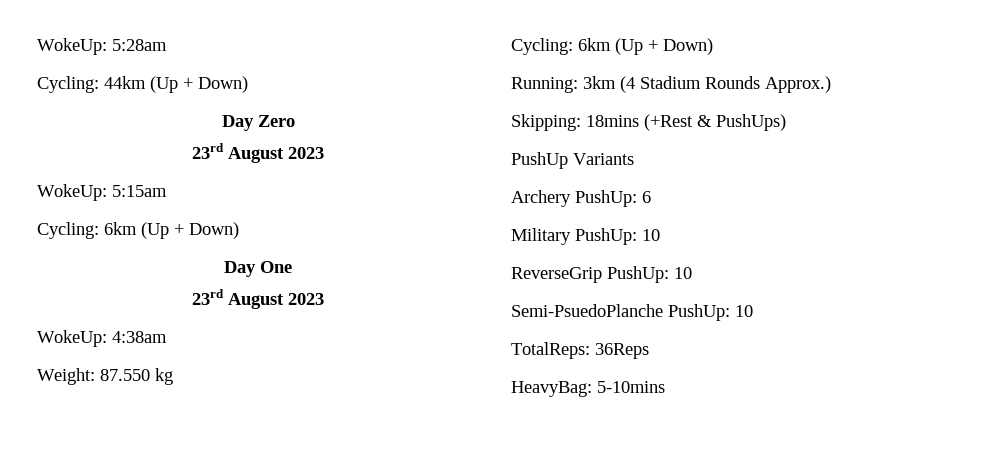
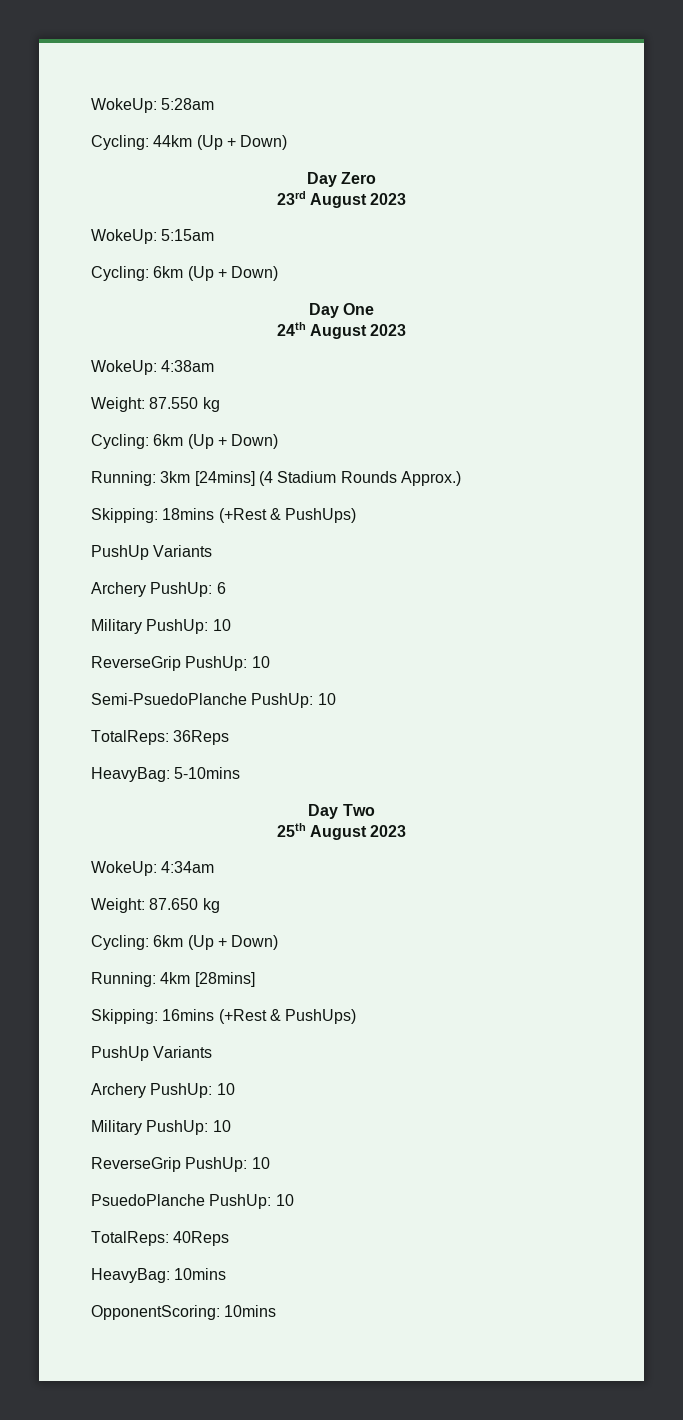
[192,289,224,305] 23rd -> [276,322,306,336] 24th
(616, 82) none -> [194,471,255,486] [24mins]
(665, 387) none -> [308,804,375,819] [276,823,407,840] [91,861,215,876] [91,898,220,913] [91,935,279,950] [91,972,255,987] [91,1009,357,1024] [91,1046,213,1061] [91,1083,235,1098] [91,1120,231,1135] [91,1157,270,1172] [91,1194,294,1209] [91,1231,230,1246] [91,1268,227,1283] [91,1305,277,1320] // Day Two // 25th August 2023 // WokeUp: 4:34am // Weight: 87.650 kg // Cycling: 6km (Up + Down) // Running: 4km [28mins] // Skipping: 16mins (+Rest & PushUps) // PushUp Variants // Archery PushUp: 10 // Military PushUp: 10 // ReverseGrip PushUp: 10 // PsuedoPlanche PushUp: 10 // TotalReps: 40Reps // HeavyBag: 10mins // OpponentScoring: 10mins

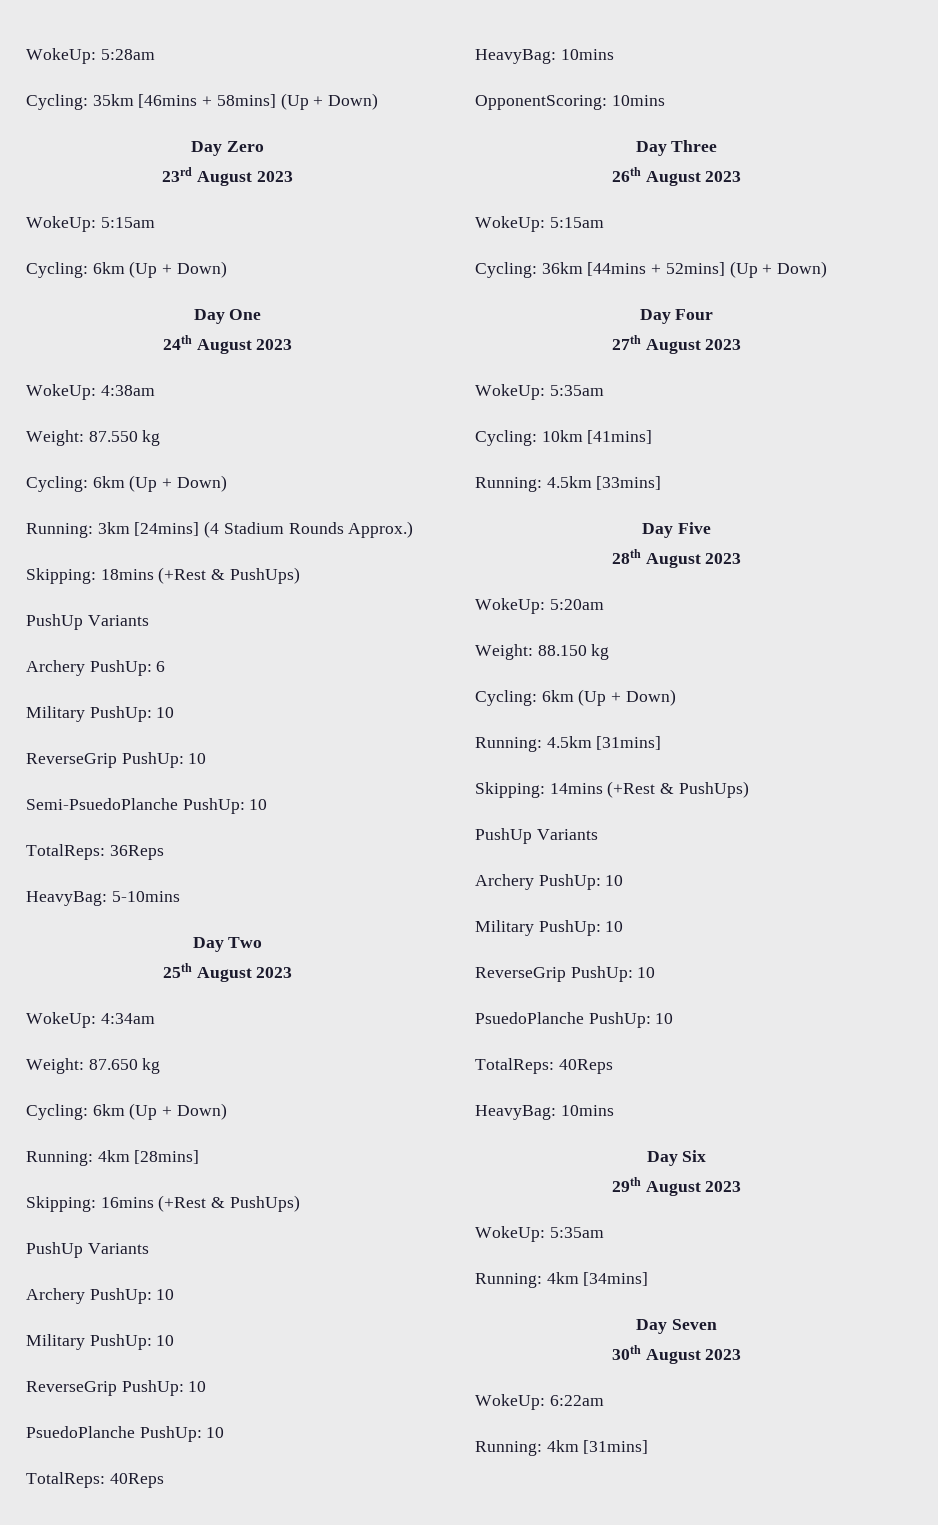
[153,135,193,147] 44km -> [92,94,276,108] 35km [46mins + 58mins]
(277, 1311) none -> [635,140,718,156] [611,167,742,186] [475,216,604,232] [475,261,828,278] [639,309,714,324] [611,335,742,354] [475,384,604,400] [475,430,653,446] [475,476,662,492] [642,522,711,538] [611,549,742,568] [475,598,604,614] [475,644,610,660] [475,689,676,706] [475,736,662,752] [475,781,749,798] [475,828,598,844] [475,874,624,890] [475,920,624,936] [475,966,656,982] [475,1012,674,1028] [475,1058,613,1074] [475,1105,614,1120] [646,1150,707,1166] [611,1177,742,1196] [475,1226,604,1242] [475,1272,649,1288] [636,1319,717,1334] [611,1345,742,1364] [475,1394,604,1410] [475,1440,649,1456] // Day Three // 26th August 2023 // WokeUp: 5:15am // Cycling: 36km [44mins + 52mins] (Up + Down) // Day Four // 27th August 2023 // WokeUp: 5:35am // Cycling: 10km [41mins] // Running: 4.5km [33mins] // Day Five // 28th August 2023 // WokeUp: 5:20am // Weight: 88.150 kg // Cycling: 6km (Up + Down) // Running: 4.5km [31mins] // Skipping: 14mins (+Rest & PushUps) // PushUp Variants // Archery PushUp: 10 // Military PushUp: 10 // ReverseGrip PushUp: 10 // PsuedoPlanche PushUp: 10 // TotalReps: 40Reps // HeavyBag: 10mins // Day Six // 29th August 2023 // WokeUp: 5:35am // Running: 4km [34mins] // Day Seven // 30th August 2023 // WokeUp: 6:22am // Running: 4km [31mins]

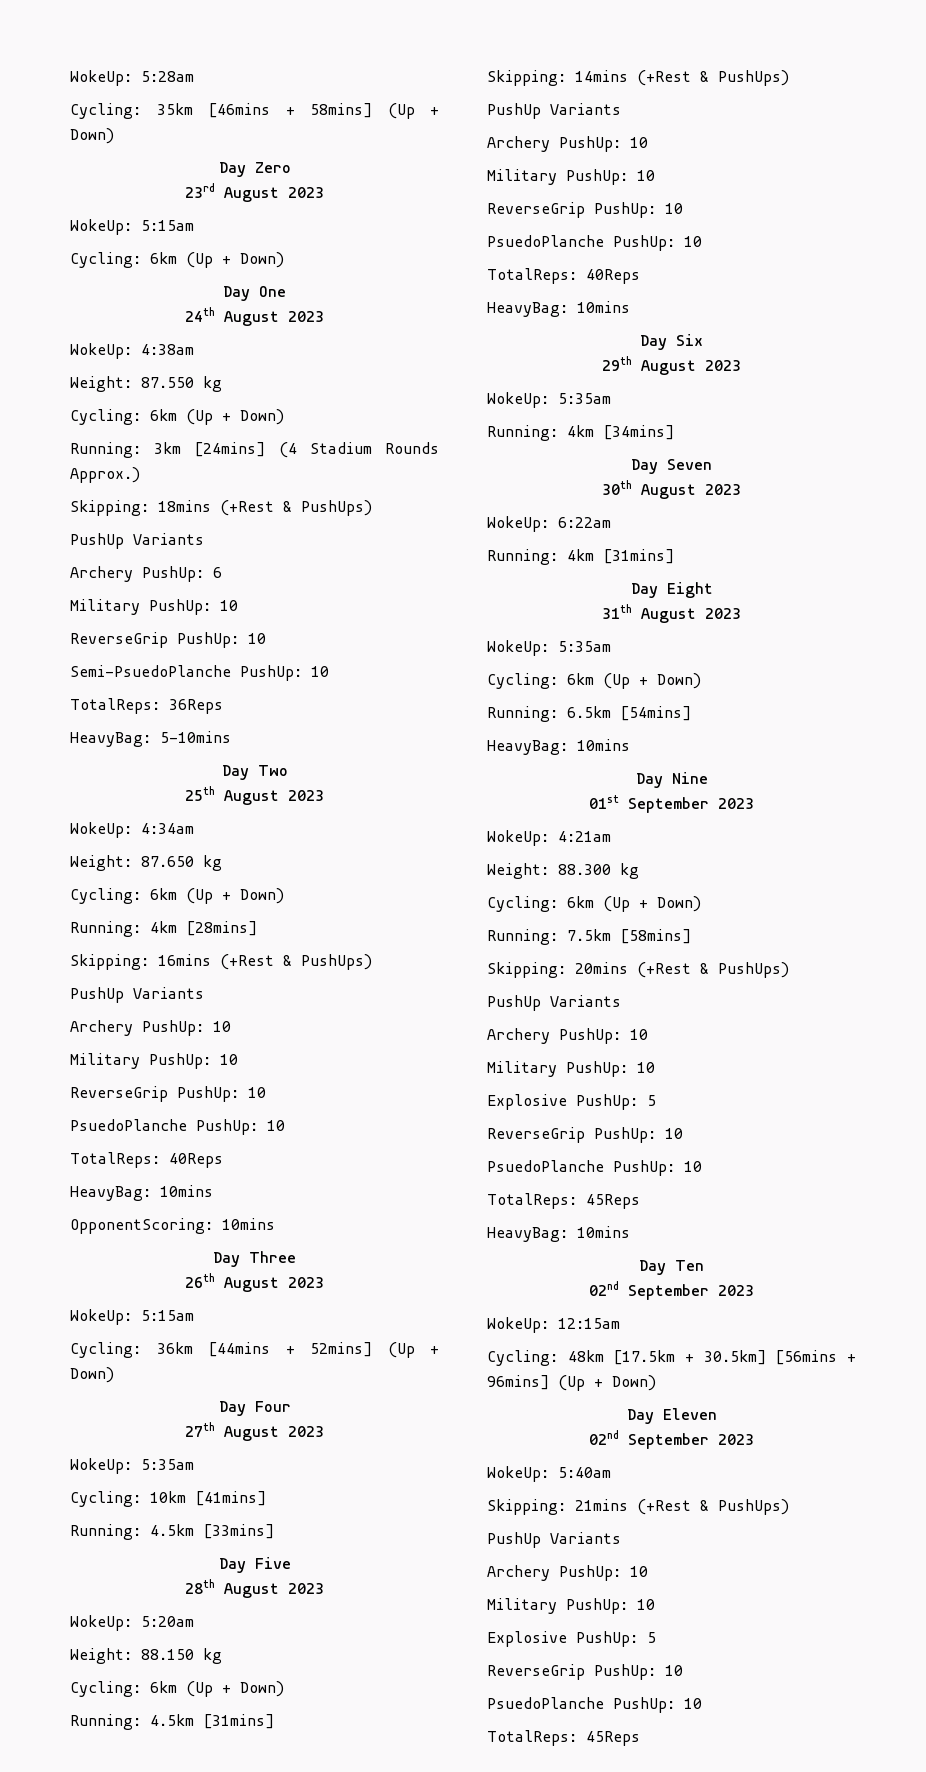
(649, 1447) none -> [630,582,713,598] [602,604,741,623] [487,640,611,656] [487,673,701,689] [487,706,691,722] [487,739,630,755] [635,772,708,788] [589,795,754,813] [487,830,611,846] [487,863,639,879] [487,896,701,912] [487,929,691,945] [487,962,789,978] [487,995,621,1011] [487,1028,648,1044] [487,1061,655,1077] [487,1094,656,1110] [487,1127,683,1143] [487,1160,702,1176] [487,1193,640,1209] [487,1226,630,1242] [639,1260,704,1275] [589,1281,754,1300] [487,1317,620,1333] [487,1350,856,1366] [487,1375,656,1391] [626,1408,717,1424] [589,1430,754,1449] [487,1466,611,1482] [487,1499,789,1515] [487,1532,621,1548] [487,1565,648,1581] [487,1598,655,1614] [487,1631,656,1647] [487,1664,683,1680] [487,1697,702,1713] [487,1730,640,1746] // Day Eight // 31th August 2023 // WokeUp: 5:35am // Cycling: 6km (Up + Down) // Running: 6.5km [54mins] // HeavyBag: 10mins // Day Nine // 01st September 2023 // WokeUp: 4:21am // Weight: 88.300 kg // Cycling: 6km (Up + Down) // Running: 7.5km [58mins] // Skipping: 20mins (+Rest & PushUps) // PushUp Variants // Archery PushUp: 10 // Military PushUp: 10 // Explosive PushUp: 5 // ReverseGrip PushUp: 10 // PsuedoPlanche PushUp: 10 // TotalReps: 45Reps // HeavyBag: 10mins // Day Ten // 02nd September 2023 // WokeUp: 12:15am // Cycling: 48km [17.5km + 30.5km] [56mins + 96mins] (Up + Down) // Day Eleven // 02nd September 2023 // WokeUp: 5:40am // Skipping: 21mins (+Rest & PushUps) // PushUp Variants // Archery PushUp: 10 // Military PushUp: 10 // Explosive PushUp: 5 // ReverseGrip PushUp: 10 // PsuedoPlanche PushUp: 10 // TotalReps: 45Reps

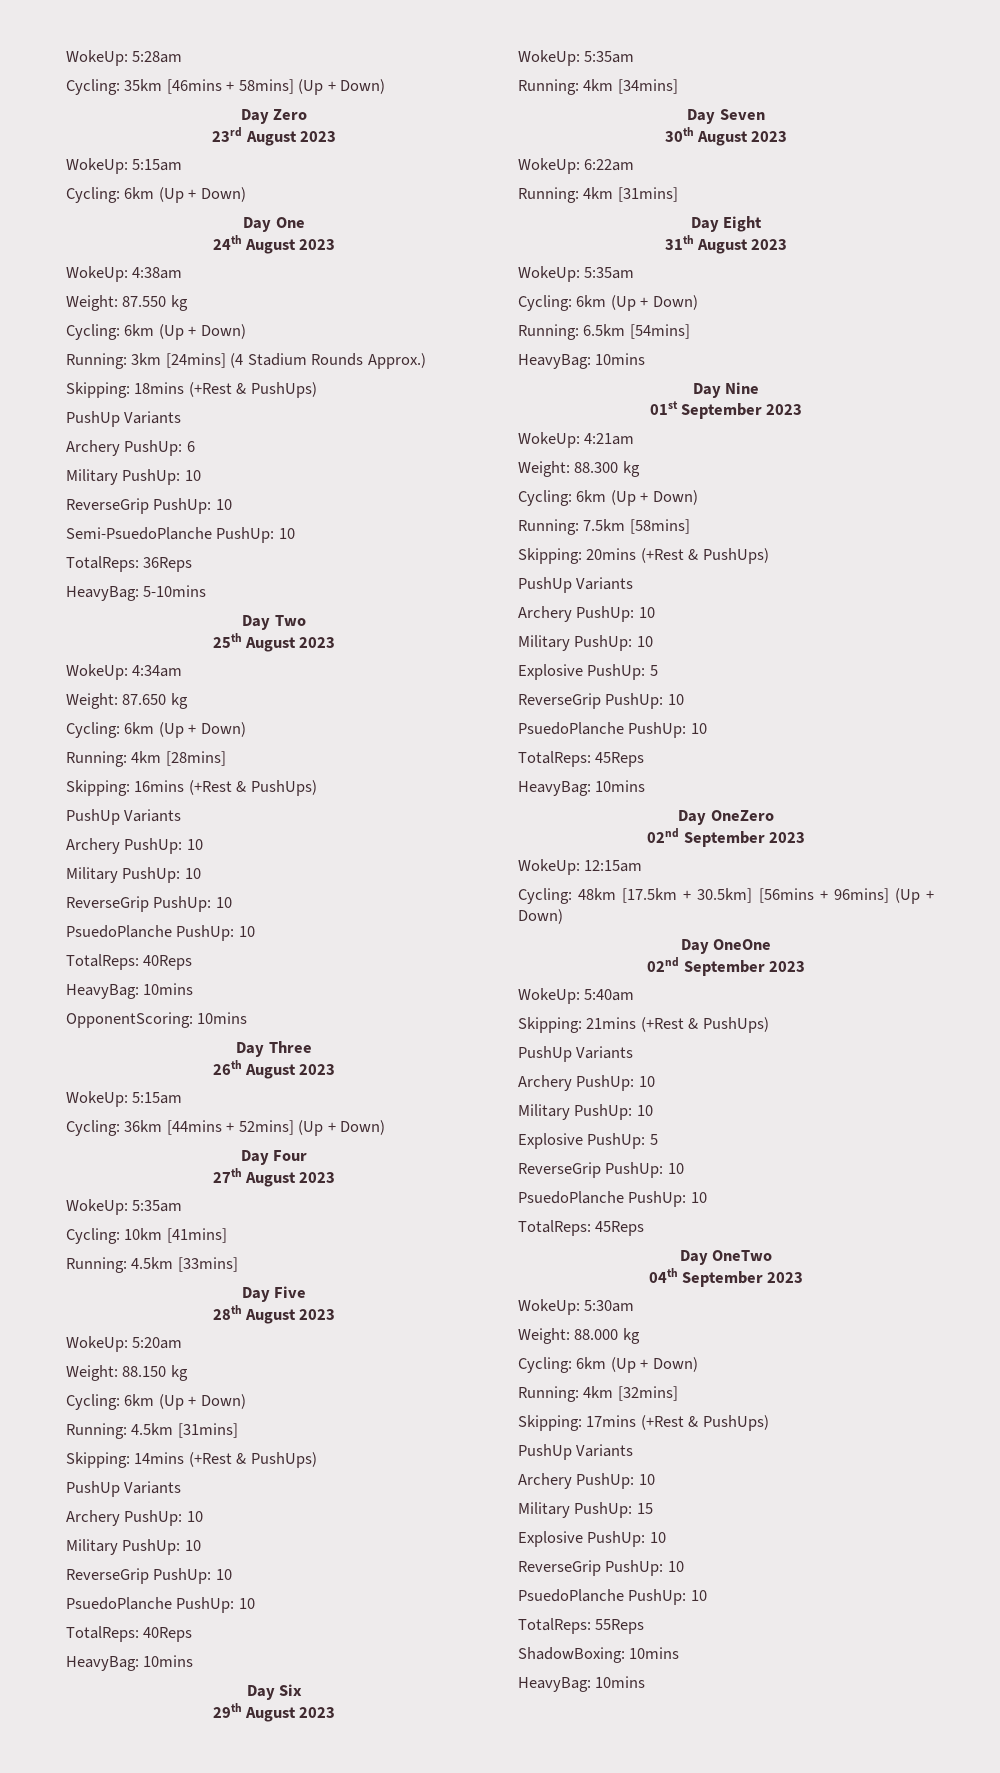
[675,1260,704,1271] Ten -> [710,810,774,821] OneZero
[662,1408,717,1420] Eleven -> [713,939,772,950] OneOne
(640, 1738) none -> [679,1250,773,1265] [648,1268,804,1287] [518,1299,635,1315] [518,1328,640,1344] [518,1357,698,1373] [518,1386,678,1402] [518,1415,769,1431] [518,1444,634,1460] [518,1473,655,1489] [518,1502,653,1518] [518,1531,666,1547] [518,1560,684,1576] [518,1589,707,1605] [518,1618,645,1634] [518,1647,680,1663] [518,1676,646,1692] // Day OneTwo // 04th September 2023 // WokeUp: 5:30am // Weight: 88.000 kg // Cycling: 6km (Up + Down) // Running: 4km [32mins] // Skipping: 17mins (+Rest & PushUps) // PushUp Variants // Archery PushUp: 10 // Military PushUp: 15 // Explosive PushUp: 10 // ReverseGrip PushUp: 10 // PsuedoPlanche PushUp: 10 // TotalReps: 55Reps // ShadowBoxing: 10mins // HeavyBag: 10mins

